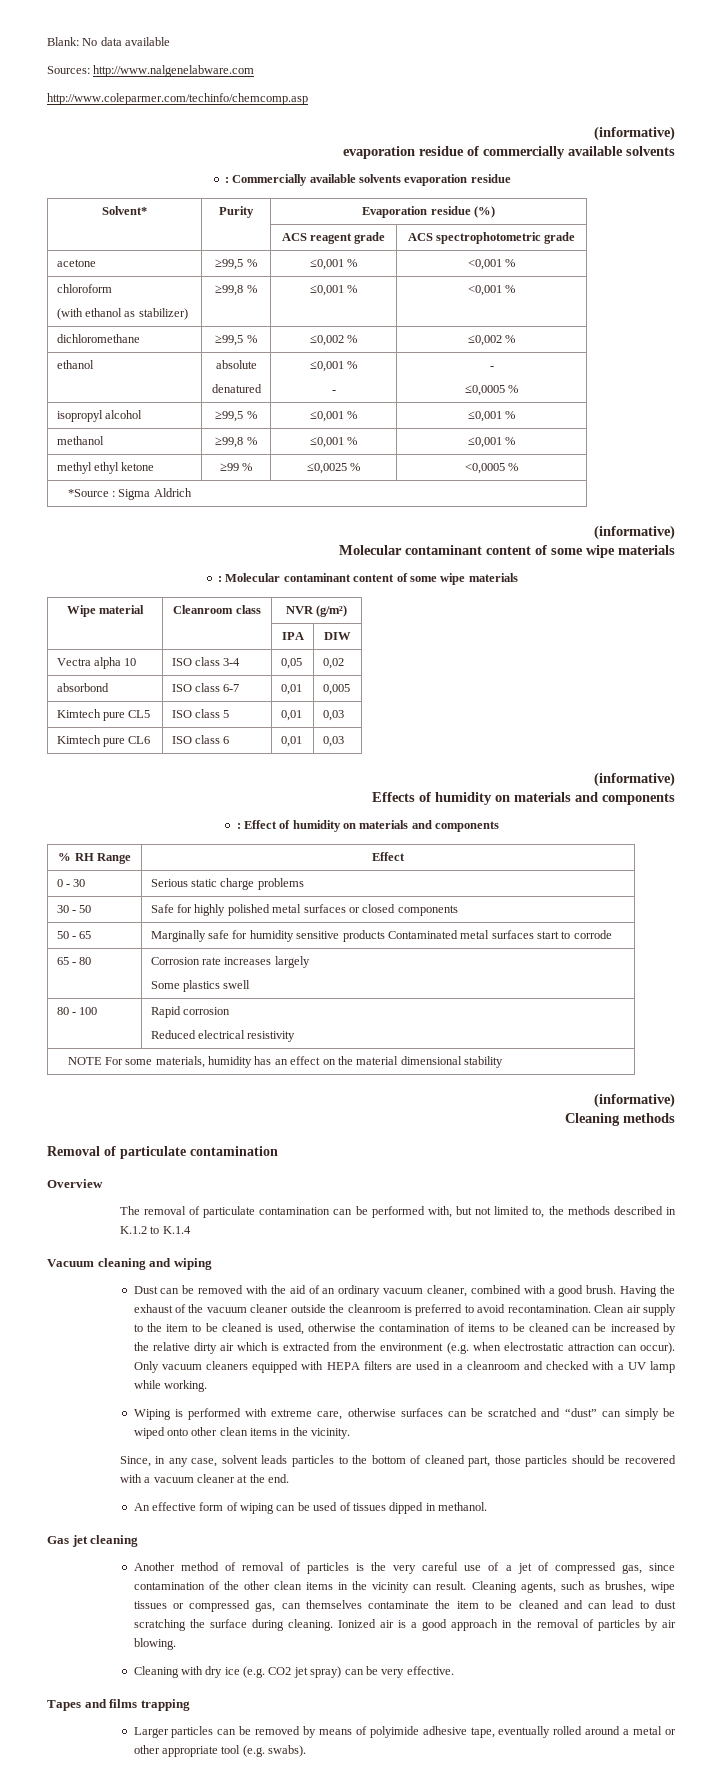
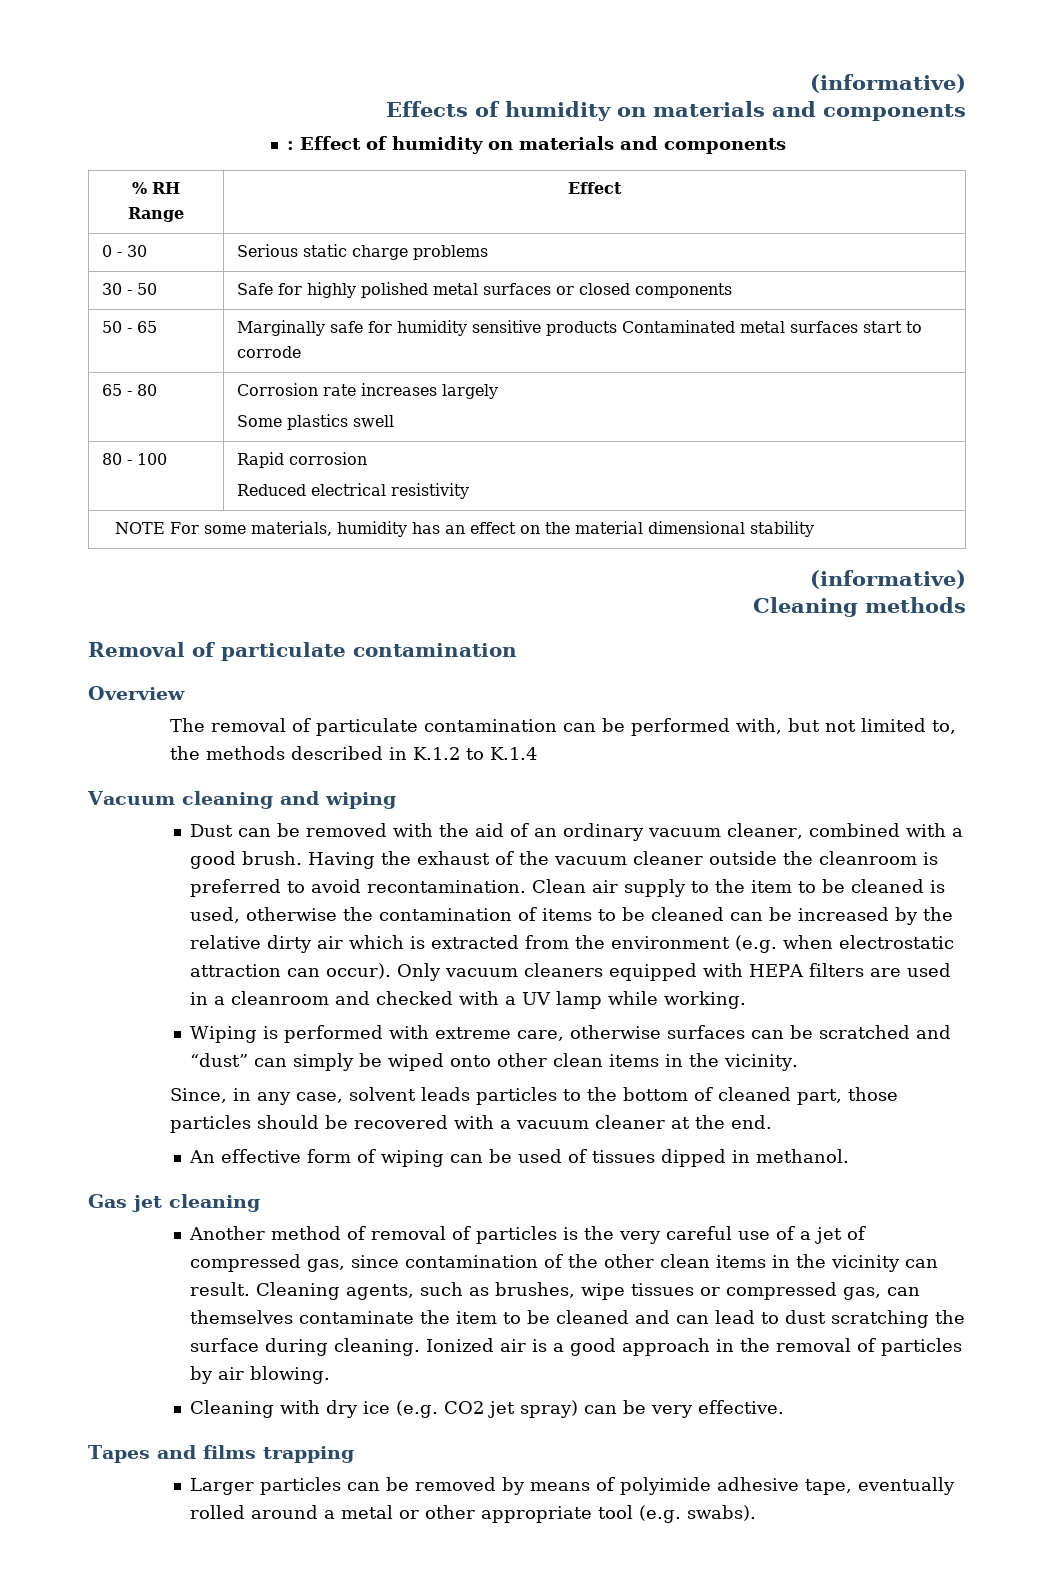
[47,37,171,46] [47,65,255,77] [47,93,308,105] [594,126,675,141] [343,146,675,159] [224,174,511,186] [102,206,147,215] [219,206,254,218] [362,206,495,218] [281,232,386,244] [407,232,576,244] [56,259,96,267] [215,259,257,270] [309,259,358,270] [467,259,516,270] [56,284,112,293] [56,308,188,320] [215,285,257,296] [309,285,358,296] [467,285,516,296] [56,334,140,343] [215,335,257,346] [309,335,358,346] [467,335,516,346] [56,360,94,369] [215,360,257,369] [211,384,262,393] [309,361,358,372] [331,390,336,393] [489,366,494,369] [464,385,519,396] [56,410,142,422] [215,411,257,422] [309,411,358,422] [467,411,516,422] [56,436,104,445] [215,437,257,448] [309,437,358,448] [467,437,516,448] [56,462,155,474] [219,463,253,471] [306,463,361,474] [464,463,519,474] [67,488,192,500] [594,525,675,540] [339,545,675,558] [218,573,518,585] [66,605,145,617] [173,605,261,614] [285,605,348,617] [281,632,304,640] [324,632,351,640] [56,657,137,669] [171,657,241,666] [280,658,302,669] [322,658,344,669] [56,683,109,692] [171,683,240,692] [280,684,302,695] [322,684,350,695] [56,709,151,721] [171,709,230,718] [280,710,302,721] [322,710,344,721] [56,735,151,747] [171,735,230,744] [280,736,302,747] [322,736,344,747] Blank: No data available // Sources: http://www.nalgenelabware.com // http://www.coleparmer.com/techinfo/chemcomp.asp // (informative) // evaporation residue of commercially available solvents // : Commercially available solvents evaporation residue // Solvent* | Purity | Evaporation residue (%) // | | ACS reagent grade | ACS spectrophotometric grade // acetone | ≥99,5 % | ≤0,001 % | <0,001 % // chloroform // (with ethanol as stabilizer) | ≥99,8 % | ≤0,001 % | <0,001 % // dichloromethane | ≥99,5 % | ≤0,002 % | ≤0,002 % // ethanol | absolute // denatured | ≤0,001 % // - | - // ≤0,0005 % // isopropyl alcohol | ≥99,5 % | ≤0,001 % | ≤0,001 % // methanol | ≥99,8 % | ≤0,001 % | ≤0,001 % // methyl ethyl ketone | ≥99 % | ≤0,0025 % | <0,0005 % // *Source : Sigma Aldrich // (informative) // Molecular contaminant content of some wipe materials // : Molecular contaminant content of some wipe materials // Wipe material | Cleanroom class | NVR (g/m²) // | | IPA | DIW // Vectra alpha 10 | ISO class 3-4 | 0,05 | 0,02 // absorbond | ISO class 6-7 | 0,01 | 0,005 // Kimtech pure CL5 | ISO class 5 | 0,01 | 0,03 // Kimtech pure CL6 | ISO class 6 | 0,01 | 0,03 // -> (810, 83) none

